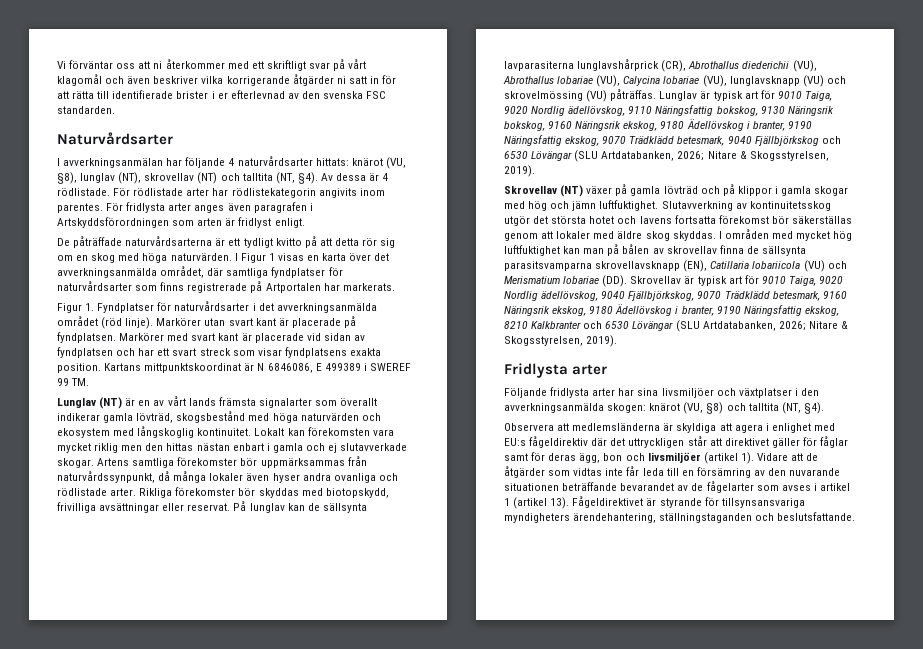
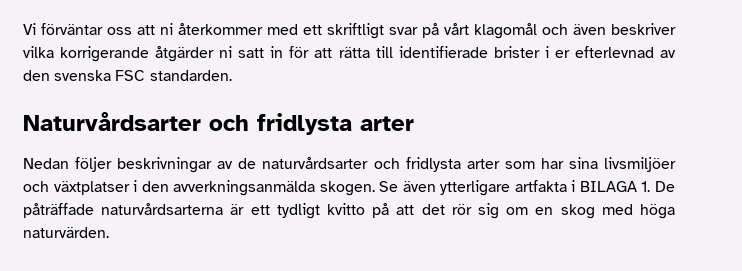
[57,156,406,169] [57,172,389,184] [57,188,385,198] [57,202,313,213] [57,217,305,228] // I avverkningsanmälan har följande 4 naturvårdsarter hittats: knärot (VU, §8), lunglav (NT), skrovellav (NT) och talltita (NT, §4). Av dessa är 4 rödlistade. För rödlistade arter har rödlistekategorin angivits inom parentes. För fridlysta arter anges även paragrafen i Artskyddsförordningen som arten är fridlyst enligt. // -> [209,113,414,135] [23,157,676,173] [23,180,651,196] och fridlysta arter // Nedan följer beskrivningar av de naturvårdsarter och fridlysta arter som har sina livsmiljöer och växtplatser i den avverkningsanmälda skogen. Se även ytterligare artfakta i BILAGA 1.
[334,238,359,246] detta -> [421,204,445,215] det
[234,253,390,263] [57,266,343,278] [57,281,395,293] [57,301,377,313] [57,316,356,329] [57,332,365,343] [57,347,381,358] [57,363,411,373] [57,378,90,386] [57,396,378,409] [57,411,381,423] [57,426,394,438] [57,443,408,453] [57,456,367,468] [57,471,398,483] [57,487,389,498] [57,501,367,513] [504,59,817,72] [503,75,846,87] [504,89,832,102] [504,105,834,116] [504,119,812,131] [504,135,841,146] [504,150,829,162] [504,165,535,177] [504,184,849,197] [504,200,831,211] [504,215,852,226] [504,229,853,241] [504,244,806,256] [504,260,847,272] [504,275,844,287] [504,291,847,301] [504,304,839,316] [504,320,848,332] [504,335,618,347] [504,363,608,378] [504,387,819,398] [504,402,824,414] [504,423,835,433] [504,436,849,448] [504,452,819,464] [504,466,841,478] [504,481,850,493] [504,496,805,509] [504,512,856,523] I Figur 1 visas en karta över det avverkningsanmälda området, där samtliga fyndplatser för naturvårdsarter som finns registrerade på Artportalen har markerats. // Figur 1. Fyndplatser för naturvårdsarter i det avverkningsanmälda området (röd linje). Markörer utan svart kant är placerade på fyndplatsen. Markörer med svart kant är placerade vid sidan av fyndplatsen och har ett svart streck som visar fyndplatsens exakta position. Kartans mittpunktskoordinat är N 6846086, E 499389 i SWEREF 99 TM. // Lunglav (NT) är en av vårt lands främsta signalarter som överallt indikerar gamla lövträd, skogsbestånd med höga naturvärden och ekosystem med långskoglig kontinuitet. Lokalt kan förekomsten vara mycket riklig men den hittas nästan enbart i gamla och ej slutavverkade skogar. Artens samtliga förekomster bör uppmärksammas från naturvårdssynpunkt, då många lokaler även hyser andra ovanliga och rödlistade arter. Rikliga förekomster bör skyddas med biotopskydd, frivilliga avsättningar eller reservat. På lunglav kan de sällsynta lavparasiterna lunglavshårprick (CR), Abrothallus diederichii (VU), Abrothallus lobariae (VU), Calycina lobariae (VU), lunglavsknapp (VU) och skrovelmössing (VU) påträffas. Lunglav är typisk art för 9010 Taiga, 9020 Nordlig ädellövskog, 9110 Näringsfattig bokskog, 9130 Näringsrik bokskog, 9160 Näringsrik ekskog, 9180 Ädellövskog i branter, 9190 Näringsfattig ekskog, 9070 Trädklädd betesmark, 9040 Fjällbjörkskog och 6530 Lövängar (SLU Artdatabanken, 2026; Nitare & Skogsstyrelsen, 2019). // Skrovellav (NT) växer på gamla lövträd och på klippor i gamla skogar med hög och jämn luftfuktighet. Slutavverkning av kontinuitetsskog utgör det största hotet och lavens fortsatta förekomst bör säkerställas genom att lokaler med äldre skog skyddas. I områden med mycket hög luftfuktighet kan man på bålen av skrovellav finna de sällsynta parasitsvamparna skrovellavsknapp (EN), Catillaria lobariicola (VU) och Merismatium lobariae (DD). Skrovellav är typisk art för 9010 Taiga, 9020 Nordlig ädellövskog, 9040 Fjällbjörkskog, 9070 Trädklädd betesmark, 9160 Näringsrik ekskog, 9180 Ädellövskog i branter, 9190 Näringsfattig ekskog, 8210 Kalkbranter och 6530 Lövängar (SLU Artdatabanken, 2026; Nitare & Skogsstyrelsen, 2019). // Fridlysta arter // Följande fridlysta arter har sina livsmiljöer och växtplatser i den avverkningsanmälda skogen: knärot (VU, §8) och talltita (NT, §4). // Observera att medlemsländerna är skyldiga att agera i enlighet med EU:s fågeldirektiv där det uttryckligen står att direktivet gäller för fåglar samt för deras ägg, bon och livsmiljöer (artikel 1). Vidare att de åtgärder som vidtas inte får leda till en försämring av den nuvarande situationen beträffande bevarandet av de fågelarter som avses i artikel 1 (artikel 13). Fågeldirektivet är styrande för tillsynsansvariga myndigheters ärendehantering, ställningstaganden och beslutsfattande. -> (109, 232) none

